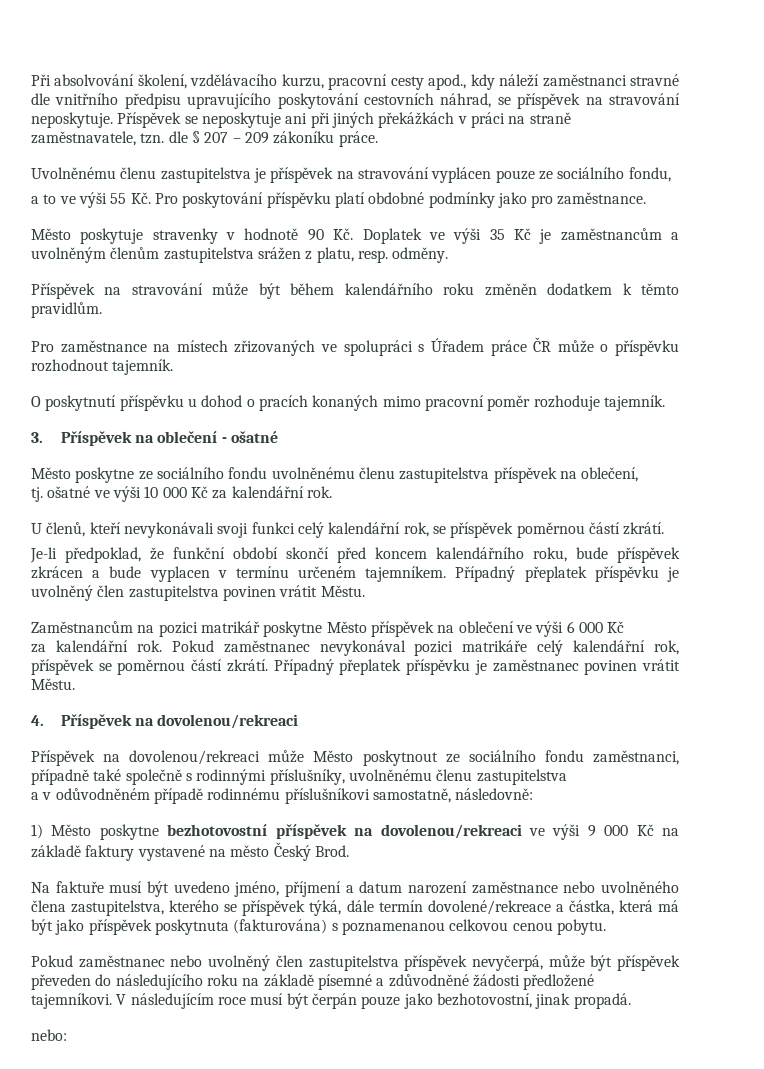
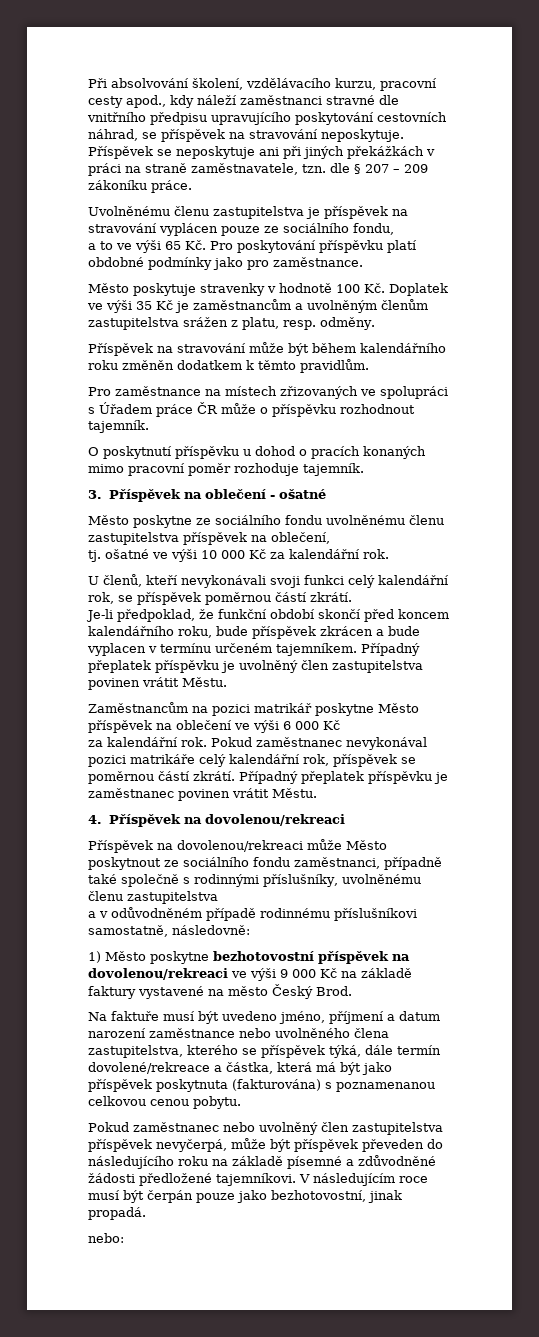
[110,193,127,204] 55 -> [165,241,181,250] 65
[307,229,324,241] 90 -> [336,284,360,293] 100

